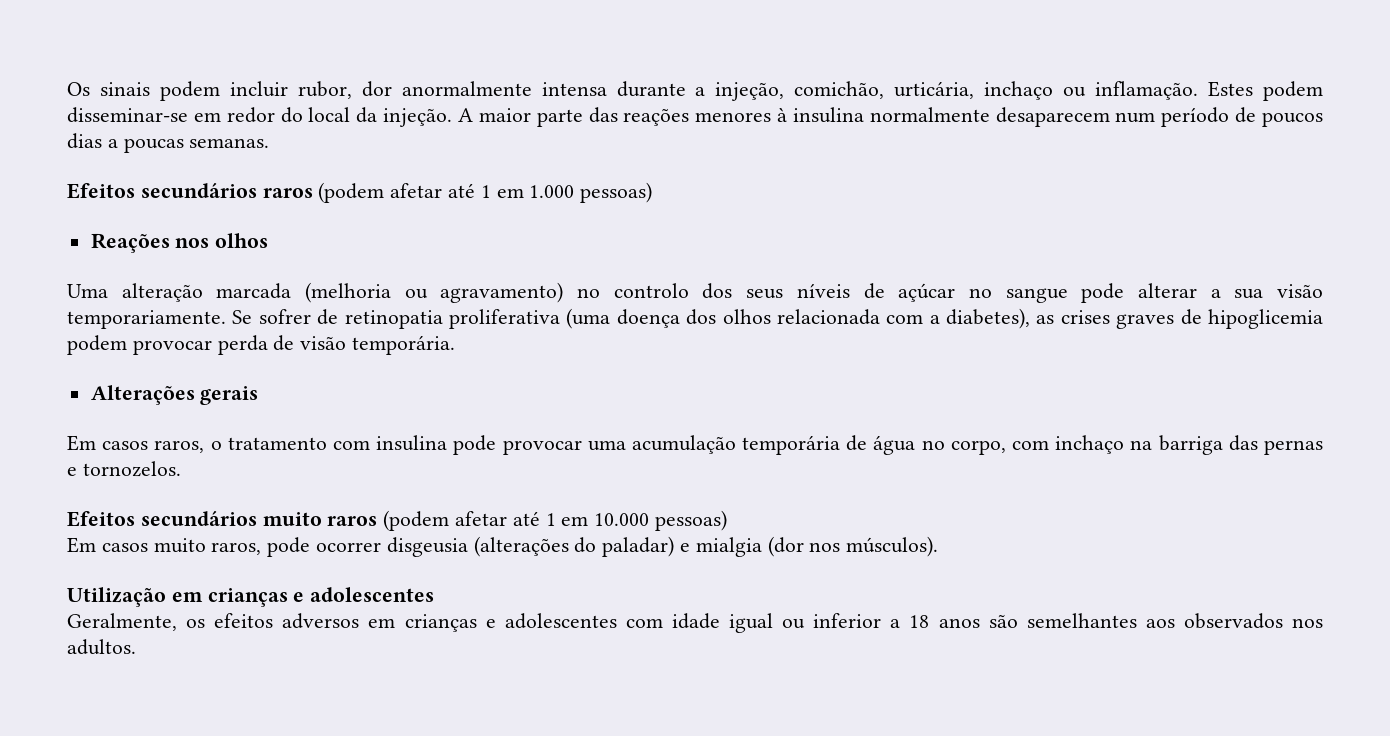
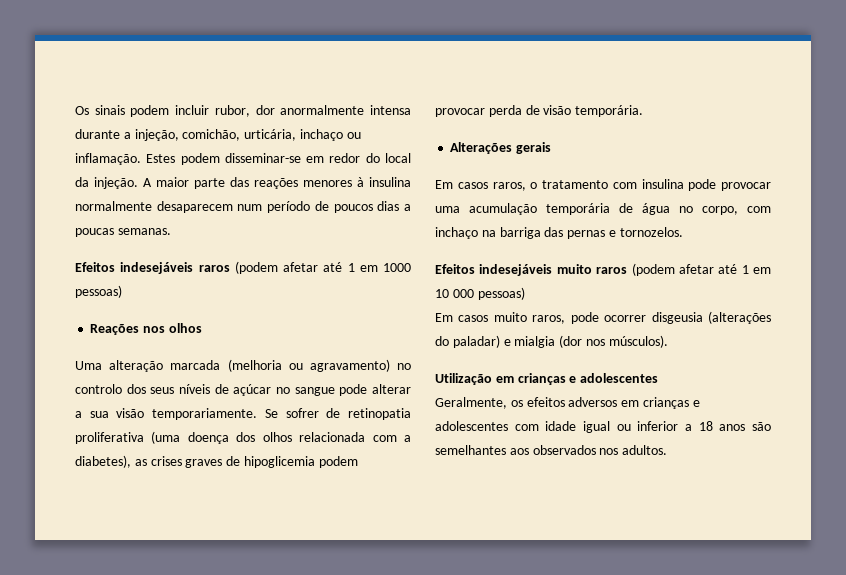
[140,182,575,203] secundários raros (podem afetar até 1 em 1.000 -> [120,261,411,274] indesejáveis raros (podem afetar até 1 em 1000
[140,511,257,526] secundários -> [479,264,553,276] indesejáveis
[594,513,650,526] 10.000 -> [435,289,474,298] 10 000

